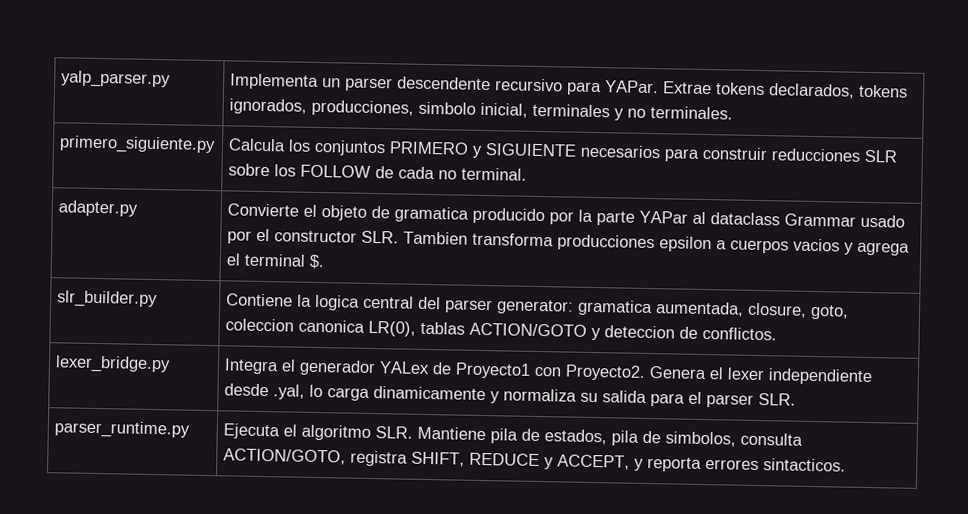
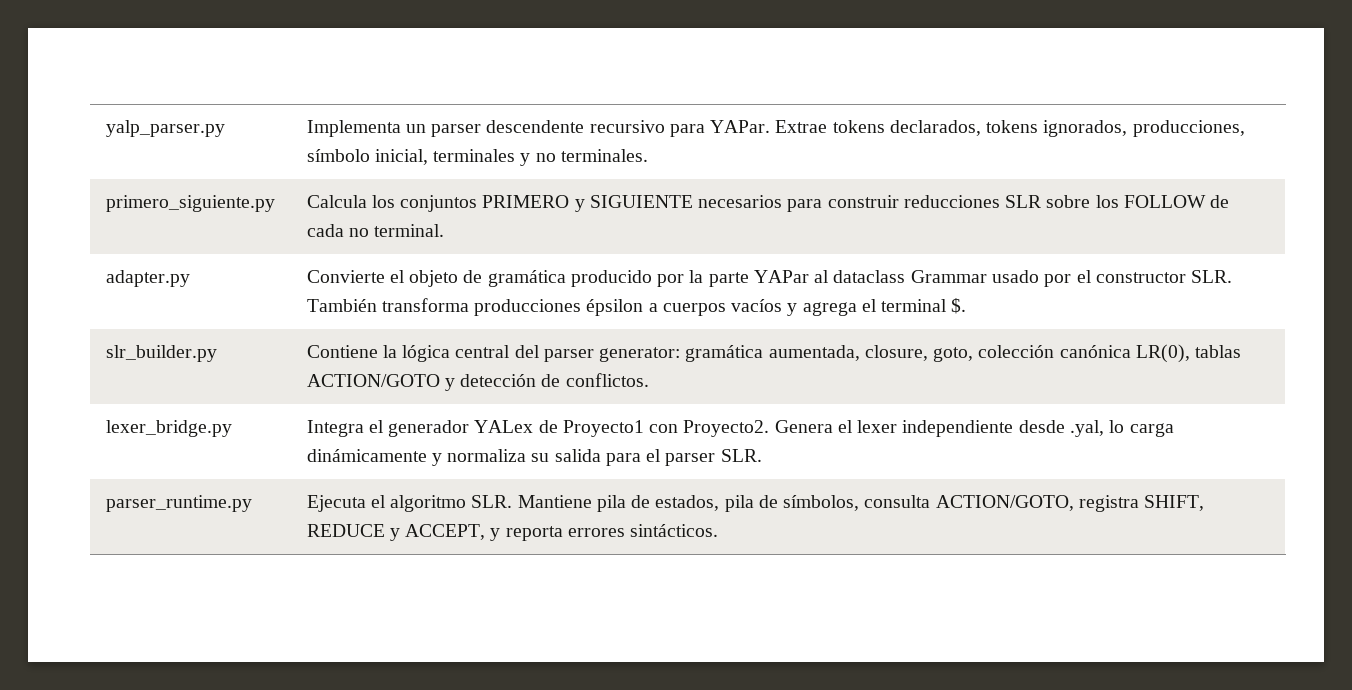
[418,101,477,115] simbolo -> [306,149,370,162] símbolo
[394,206,470,223] gramatica -> [487,270,566,287] gramática
[403,231,469,245] Tambien -> [306,299,377,312] También
[659,236,713,253] epsilon -> [586,299,644,316] épsilon
[793,238,841,252] vacios -> [731,299,783,312] vacíos
[315,294,361,311] logica -> [402,345,451,362] lógica
[577,299,654,317] gramatica -> [685,345,764,362] gramática
[225,318,366,333] coleccion canonica -> [978,345,1131,358] colección canónica
[604,325,676,339] deteccion -> [460,374,537,387] detección
[373,386,487,401] dinamicamente -> [306,449,427,462] dinámicamente
[665,431,737,447] simbolos, -> [783,495,860,511] símbolos,
[763,458,847,472] sintacticos. -> [630,524,719,537] sintácticos.

